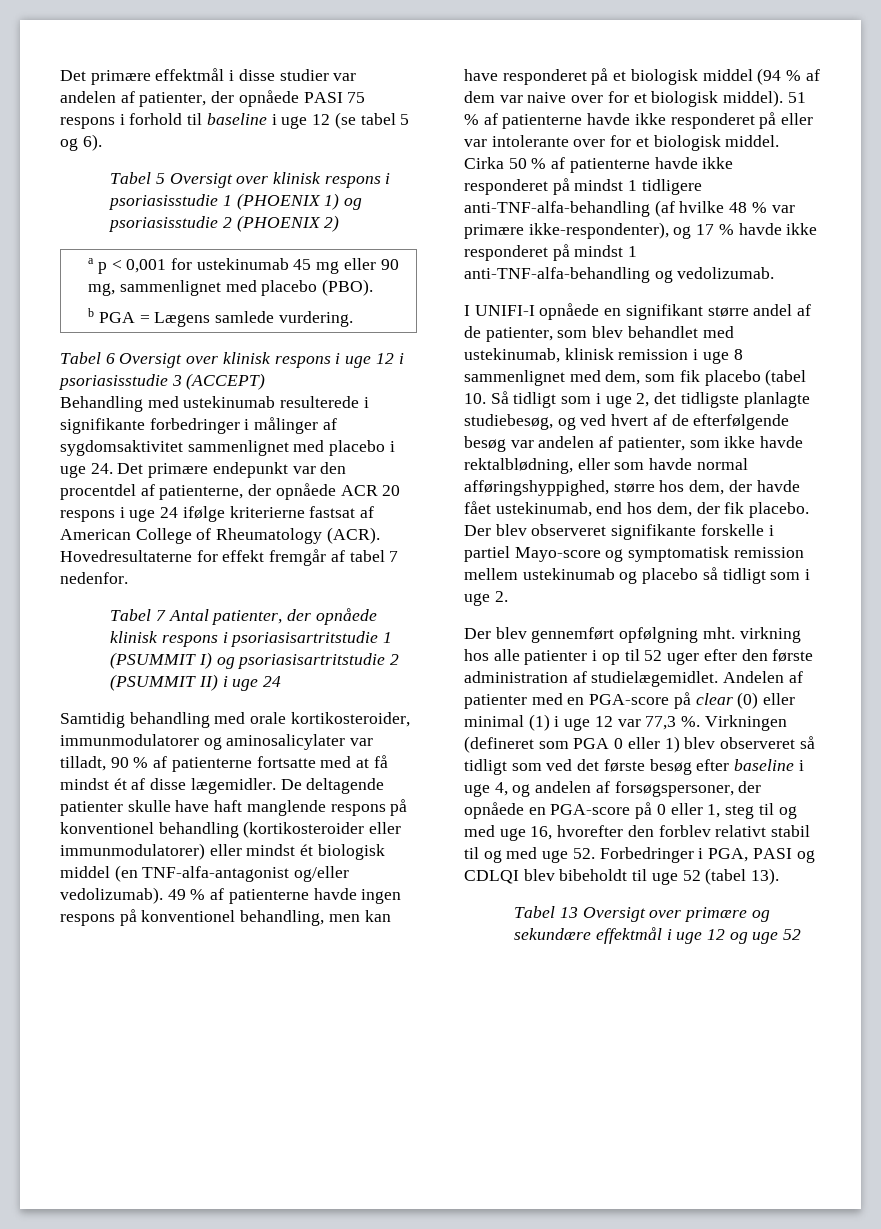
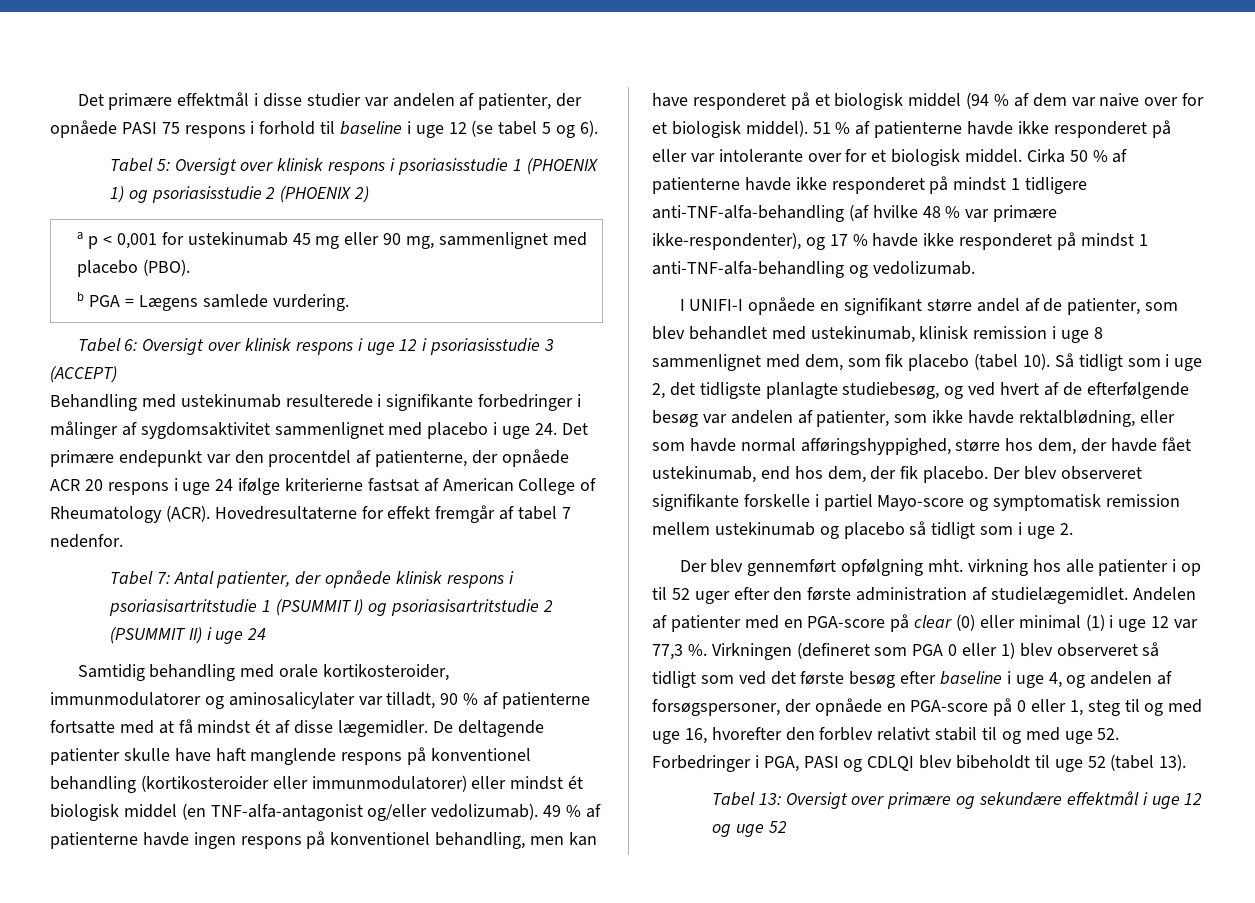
[155,173,165,184] 5 -> [156,159,170,171] 5:
[105,353,115,364] 6 -> [124,339,138,351] 6:
[155,610,166,621] 7 -> [156,572,170,584] 7:
[464,393,486,404] 10. -> [1023,353,1051,370] 10).
[559,907,578,918] 13 -> [758,793,781,805] 13:

